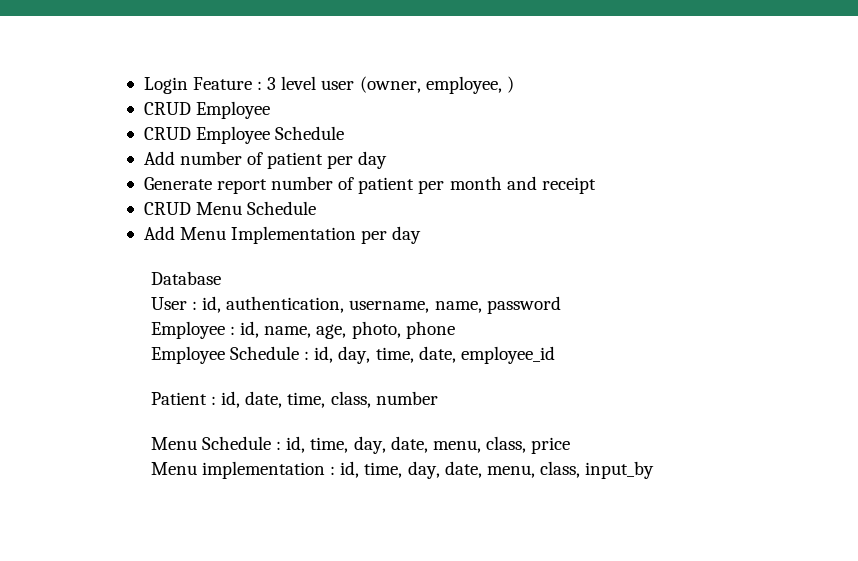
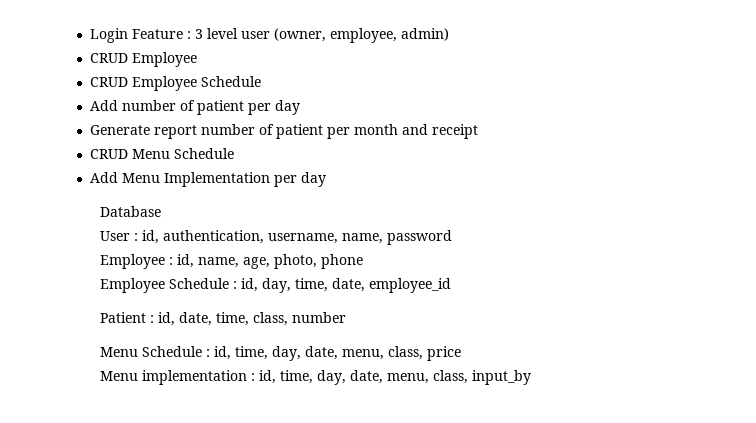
[506,76,514,93] ) -> [400,28,449,41] admin)

